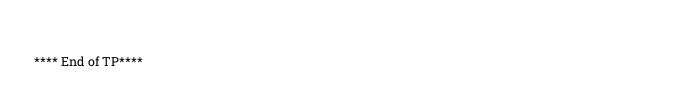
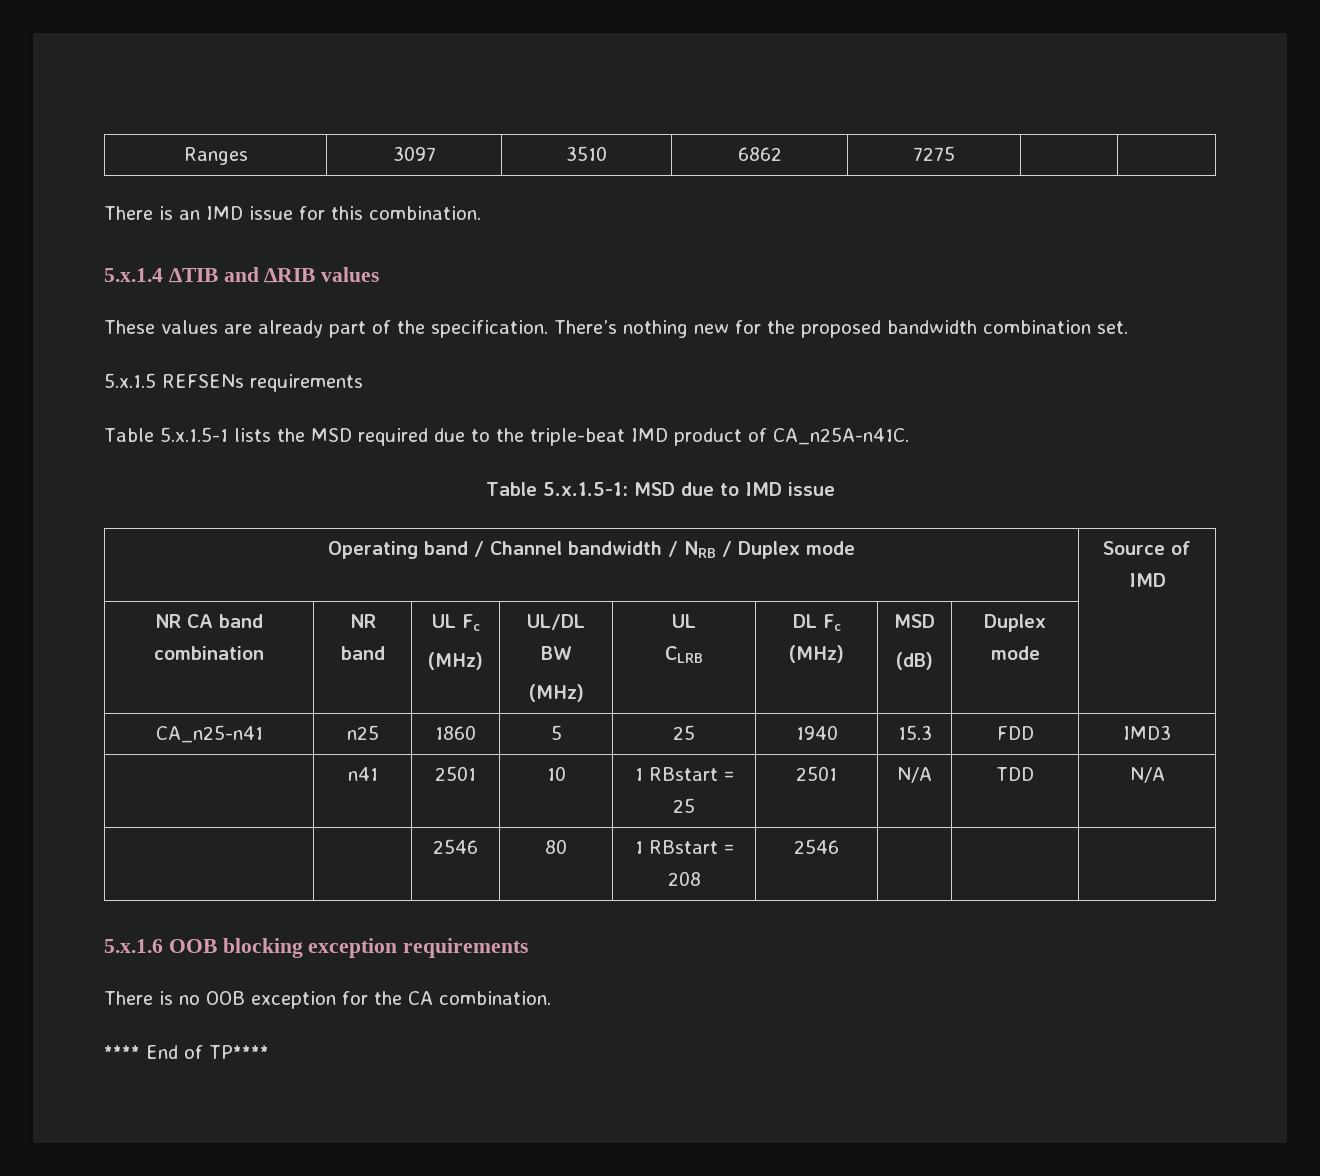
(34, 61) none -> [183,147,248,165] [392,146,436,161] [566,146,607,161] [737,147,782,161] [913,146,955,161] [104,206,481,220] [104,267,380,283] [104,320,1128,338] [104,373,363,392] [104,427,909,446] [485,482,835,496] [328,541,855,559] [1103,541,1191,555] [1128,573,1166,587] [155,614,263,628] [154,646,264,660] [349,614,376,628] [340,646,385,660] [431,614,480,631] [428,652,483,670] [527,614,585,630] [540,646,572,660] [528,684,584,702] [672,614,696,628] [665,646,703,663] [792,614,841,631] [789,645,844,663] [894,614,935,628] [896,652,933,670] [984,614,1046,632] [990,646,1040,660] [155,725,263,743] [346,725,379,740] [435,725,476,740] [550,725,562,740] [673,725,695,740] [795,725,838,740] [897,725,932,740] [996,726,1034,740] [1123,725,1171,740] [347,767,378,781] [435,766,476,781] [546,766,566,781] [634,767,734,781] [673,798,695,813] [796,766,837,781] [897,767,932,783] [996,767,1034,781] [1129,767,1165,783] [433,839,478,854] [545,839,567,854] [634,840,734,854] [667,871,701,886] [794,839,839,854] [104,938,529,958] [104,991,551,1009] Ranges | 3097 | 3510 | 6862 | 7275 | | // There is an IMD issue for this combination. // 5.x.1.4 ∆TIB and ∆RIB values // These values are already part of the specification. There’s nothing new for the proposed bandwidth combination set. // 5.x.1.5 REFSENs requirements // Table 5.x.1.5-1 lists the MSD required due to the triple-beat IMD product of CA_n25A-n41C. // Table 5.x.1.5-1: MSD due to IMD issue // Operating band / Channel bandwidth / NRB / Duplex mode | Source of IMD // NR CA band combination | NR band | UL Fc // (MHz) | UL/DL BW // (MHz) | UL // CLRB | DL Fc (MHz) | MSD // (dB) | Duplex mode | // CA_n25-n41 | n25 | 1860 | 5 | 25 | 1940 | 15.3 | FDD | IMD3 // | n41 | 2501 | 10 | 1 RBstart = 25 | 2501 | N/A | TDD | N/A // | | 2546 | 80 | 1 RBstart = 208 | 2546 | | | // 5.x.1.6 OOB blocking exception requirements // There is no OOB exception for the CA combination. //

